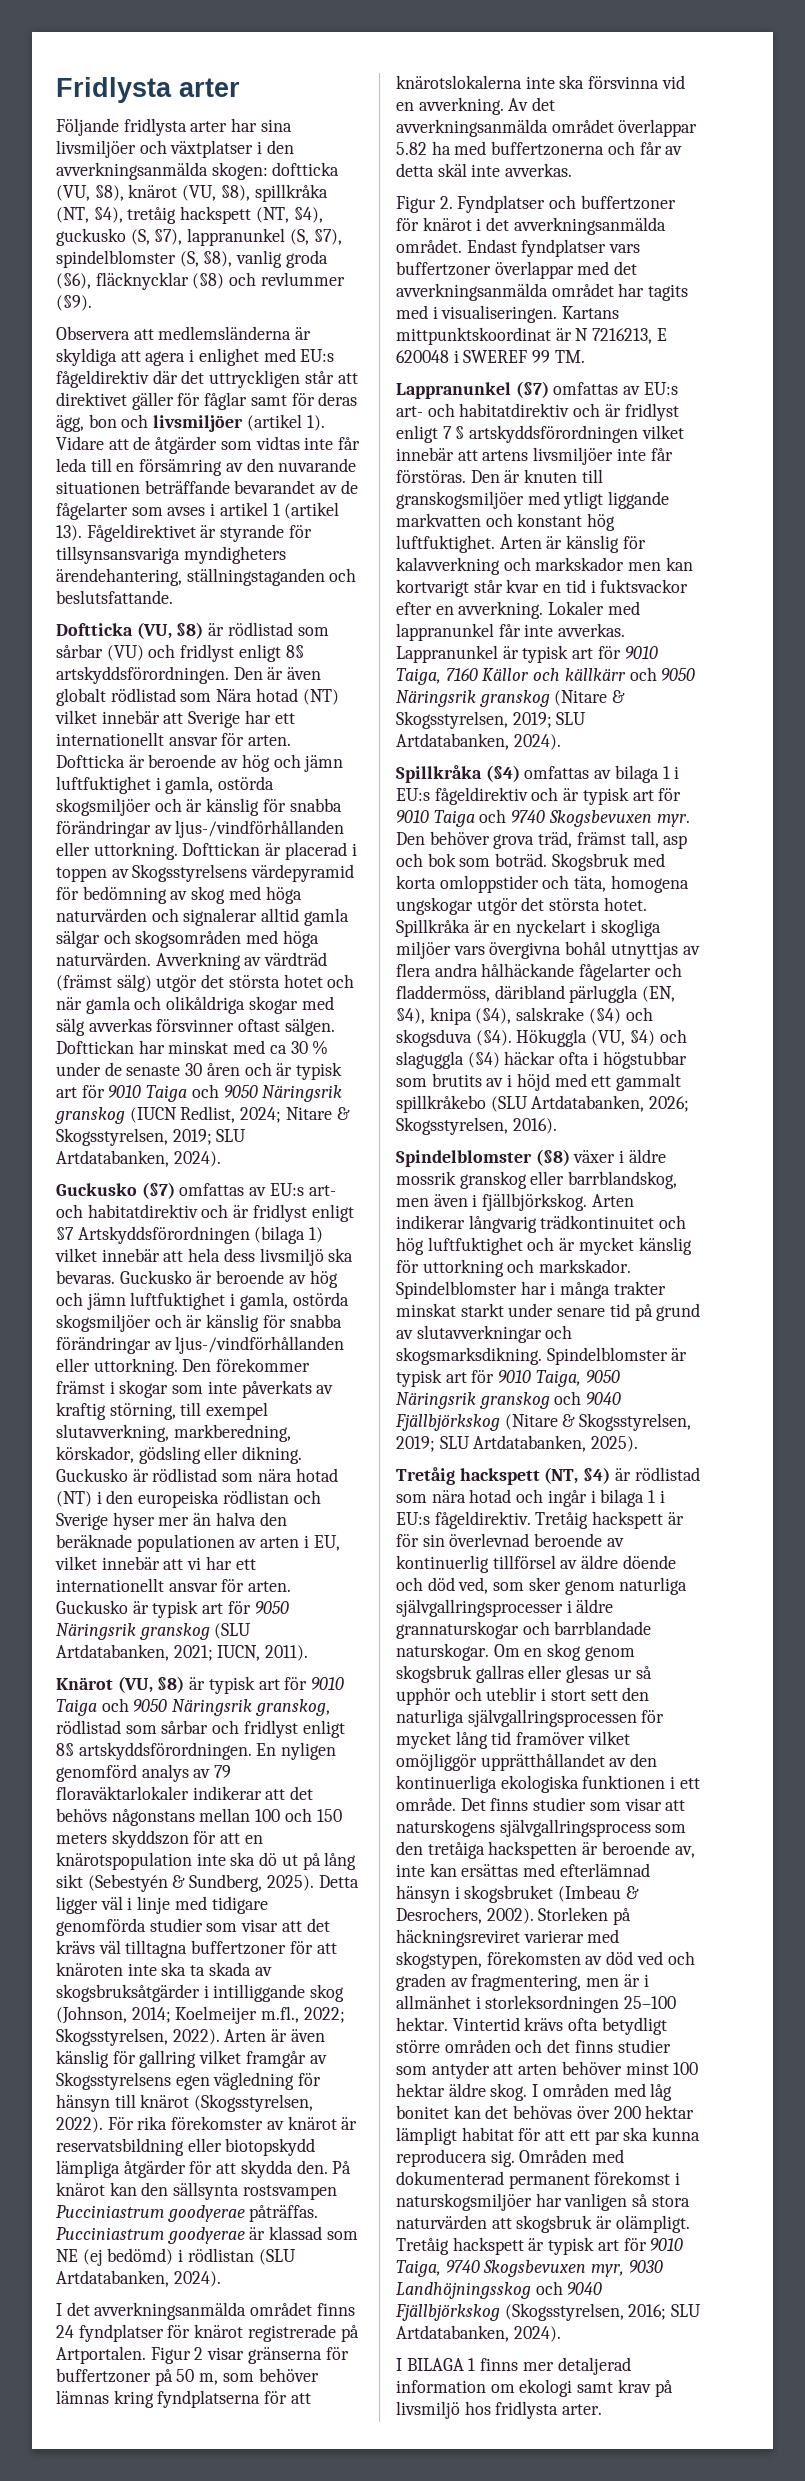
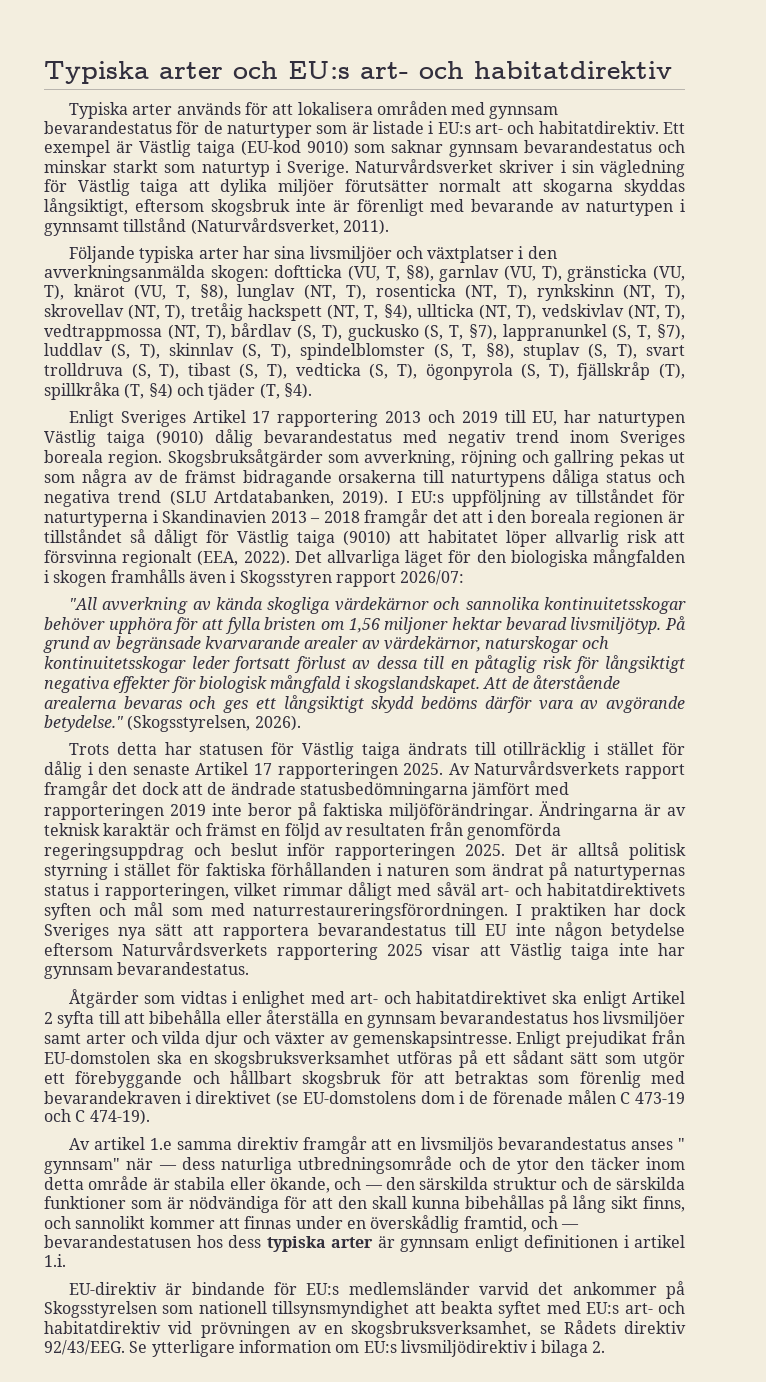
[56,77,240,103] Fridlysta arter -> [44,61,672,84] [68,101,559,119] [44,121,685,138] [44,140,686,157] [44,159,686,177] [44,179,686,196] [44,198,686,216] [44,218,389,236] Typiska arter och EU:s art- och habitatdirektiv // Typiska arter används för att lokalisera områden med gynnsam bevarandestatus för de naturtyper som är listade i EU:s art- och habitatdirektiv. Ett exempel är Västlig taiga (EU-kod 9010) som saknar gynnsam bevarandestatus och minskar starkt som naturtyp i Sverige. Naturvårdsverket skriver i sin vägledning för Västlig taiga att dylika miljöer förutsätter normalt att skogarna skyddas långsiktigt, eftersom skogsbruk inte är förenligt med bevarande av naturtypen i gynnsamt tillstånd (Naturvårdsverket, 2011).
[123,118,187,136] fridlysta -> [139,246,195,263] typiska
[94,184,328,202] [56,206,323,224] §8), knärot (VU, §8), spillkråka (NT, §4), tretåig hackspett (NT, §4), -> [385,265,685,282] [44,284,685,301] [44,303,685,321] [44,323,342,341] T, §8), garnlav (VU, T), gränsticka (VU, T), knärot (VU, T, §8), lunglav (NT, T), rosenticka (NT, T), rynkskinn (NT, T), skrovellav (NT, T), tretåig hackspett (NT, T, §4), ullticka (NT, T), vedskivlav (NT, T), vedtrappmossa (NT, T), bårdlav (S, T),
(150, 237) none -> [449,325,464,340] T,
[313,229,342,245] [56,250,328,268] [56,272,345,290] [56,295,92,311] [56,326,312,340] [56,348,335,366] [56,370,358,388] [56,392,358,410] [56,414,325,432] [56,436,361,454] [56,458,357,476] [56,480,358,494] [56,502,340,520] [56,524,312,542] [56,546,286,564] [56,568,357,586] [56,590,173,604] [56,622,329,639] [56,644,304,662] [56,666,322,684] [56,688,339,706] [55,710,295,728] [56,732,292,746] [56,754,344,772] [56,776,275,794] [56,798,342,816] [56,820,345,838] [56,842,357,860] [56,864,355,882] [56,886,302,904] [56,908,349,926] [56,930,319,948] [56,952,328,970] [56,974,355,992] [56,996,334,1014] [56,1018,335,1036] [56,1040,329,1055] [56,1062,343,1080] [56,1084,343,1102] [55,1106,350,1124] [56,1128,247,1146] [56,1150,221,1167] [56,1182,336,1199] [56,1204,354,1222] [56,1226,324,1244] [55,1248,354,1266] [56,1270,338,1288] [56,1292,349,1310] [56,1314,342,1332] [56,1336,345,1354] [56,1358,311,1376] [56,1380,334,1398] [56,1402,269,1420] [56,1424,291,1442] [56,1446,303,1464] [56,1468,338,1482] [56,1490,321,1508] [56,1512,287,1530] [56,1534,340,1552] [55,1556,256,1570] [56,1578,292,1592] [56,1600,289,1618] [56,1623,252,1640] [56,1644,309,1661] [56,1676,345,1694] [56,1698,330,1716] [56,1720,345,1738] [56,1742,337,1760] [56,1764,232,1782] [56,1786,314,1800] [56,1808,342,1826] [56,1830,263,1848] [56,1852,357,1870] [56,1874,359,1892] [56,1896,268,1914] [56,1918,330,1936] [56,1940,337,1958] [56,1962,272,1976] [56,1984,345,2002] [56,2006,345,2024] [56,2028,325,2046] [56,2050,327,2068] [56,2072,322,2090] [56,2094,314,2112] [56,2116,358,2133] [56,2138,316,2156] [56,2160,352,2178] [56,2182,337,2200] [56,2205,319,2222] [56,2226,358,2244] [56,2248,296,2266] [56,2270,221,2287] [56,2302,355,2320] [56,2324,359,2342] [56,2346,349,2364] [56,2368,319,2386] [56,2390,311,2408] [396,75,685,89] [396,97,556,115] [396,119,698,137] [396,141,683,156] [396,163,573,177] [396,195,676,213] [396,217,666,235] [396,239,641,257] [396,261,638,279] [396,283,689,301] [396,305,620,323] [396,327,667,345] [396,350,585,363] [396,381,678,399] [396,403,679,421] [396,425,684,443] [396,447,673,465] [396,469,603,483] [396,491,670,509] [396,513,616,531] [396,535,646,553] [396,557,693,575] [396,579,689,597] [396,601,640,619] [396,623,626,641] [396,645,658,663] [396,667,696,685] [396,690,626,707] [396,711,587,729] [396,733,561,750] [396,765,680,783] [396,787,682,805] [396,809,690,827] [396,831,688,849] [396,853,665,871] [396,875,689,893] [396,897,647,915] [396,919,661,937] [396,941,700,959] [396,963,682,981] [396,985,676,1003] [396,1007,653,1025] [396,1029,687,1047] [396,1051,687,1069] [396,1073,682,1091] [396,1095,690,1113] [396,1117,557,1135] [396,1149,666,1167] [396,1171,678,1189] [396,1193,634,1211] [396,1215,687,1233] [396,1237,692,1255] [396,1259,632,1277] [396,1281,666,1299] [396,1303,701,1321] [396,1325,573,1343] [396,1347,688,1365] [396,1369,620,1387] [396,1391,622,1409] [395,1413,692,1431] [396,1435,639,1452] [396,1467,700,1485] [396,1489,665,1507] [396,1511,684,1529] [396,1533,624,1547] [396,1555,676,1573] [396,1577,688,1595] [396,1599,614,1617] [396,1621,652,1639] [396,1643,635,1661] [396,1665,652,1683] [396,1687,650,1705] [396,1709,665,1727] [396,1731,630,1749] [396,1753,658,1771] [396,1775,700,1793] [396,1797,686,1811] [396,1819,687,1837] [396,1841,695,1859] [396,1863,650,1877] [396,1885,639,1903] [396,1907,632,1925] [396,1929,620,1947] [396,1951,695,1969] [396,1973,649,1991] [396,1995,677,2013] [396,2017,667,2035] [396,2039,671,2053] [396,2061,699,2079] [396,2083,673,2101] [396,2105,695,2119] [396,2127,701,2145] [396,2149,625,2167] [396,2171,681,2189] [396,2193,690,2211] [396,2215,690,2233] [396,2237,684,2255] [396,2260,663,2277] [396,2281,603,2299] [395,2303,702,2321] [396,2325,561,2342] [396,2357,631,2375] [396,2379,673,2397] [396,2401,603,2419] §7), spindelblomster (S, §8), vanlig groda (§6), fläcknycklar (§8) och revlummer (§9). // Observera att medlemsländerna är skyldiga att agera i enlighet med EU:s fågeldirektiv där det uttryckligen står att direktivet gäller för fåglar samt för deras ägg, bon och livsmiljöer (artikel 1). Vidare att de åtgärder som vidtas inte får leda till en försämring av den nuvarande situationen beträffande bevarandet av de fågelarter som avses i artikel 1 (artikel 13). Fågeldirektivet är styrande för tillsynsansvariga myndigheters ärendehantering, ställningstaganden och beslutsfattande. // Doftticka (VU, §8) är rödlistad som sårbar (VU) och fridlyst enligt 8§ artskyddsförordningen. Den är även globalt rödlistad som Nära hotad (NT) vilket innebär att Sverige har ett internationellt ansvar för arten. Doftticka är beroende av hög och jämn luftfuktighet i gamla, ostörda skogsmiljöer och är känslig för snabba förändringar av ljus-/vindförhållanden eller uttorkning. Dofttickan är placerad i toppen av Skogsstyrelsens värdepyramid för bedömning av skog med höga naturvärden och signalerar alltid gamla sälgar och skogsområden med höga naturvärden. Avverkning av värdträd (främst sälg) utgör det största hotet och när gamla och olikåldriga skogar med sälg avverkas försvinner oftast sälgen. Dofttickan har minskat med ca 30 % under de senaste 30 åren och är typisk art för 9010 Taiga och 9050 Näringsrik granskog (IUCN Redlist, 2024; Nitare & Skogsstyrelsen, 2019; SLU Artdatabanken, 2024). // Guckusko (§7) omfattas av EU:s art- och habitatdirektiv och är fridlyst enligt §7 Artskyddsförordningen (bilaga 1) vilket innebär att hela dess livsmiljö ska bevaras. Guckusko är beroende av hög och jämn luftfuktighet i gamla, ostörda skogsmiljöer och är känslig för snabba förändringar av ljus-/vindförhållanden eller uttorkning. Den förekommer främst i skogar som inte påverkats av kraftig störning, till exempel slutavverkning, markberedning, körskador, gödsling eller dikning. Guckusko är rödlistad som nära hotad (NT) i den europeiska rödlistan och Sverige hyser mer än halva den beräknade populationen av arten i EU, vilket innebär att vi har ett internationellt ansvar för arten. Guckusko är typisk art för 9050 Näringsrik granskog (SLU Artdatabanken, 2021; IUCN, 2011). // Knärot (VU, §8) är typisk art för 9010 Taiga och 9050 Näringsrik granskog, rödlistad som sårbar och fridlyst enligt 8§ artskyddsförordningen. En nyligen genomförd analys av 79 floraväktarlokaler indikerar att det behövs någonstans mellan 100 och 150 meters skyddszon för att en knärotspopulation inte ska dö ut på lång sikt (Sebestyén & Sundberg, 2025). Detta ligger väl i linje med tidigare genomförda studier som visar att det krävs väl tilltagna buffertzoner för att knäroten inte ska ta skada av skogsbruksåtgärder i intilliggande skog (Johnson, 2014; Koelmeijer m.fl., 2022; Skogsstyrelsen, 2022). Arten är även känslig för gallring vilket framgår av Skogsstyrelsens egen vägledning för hänsyn till knärot (Skogsstyrelsen, 2022). För rika förekomster av knärot är reservatsbildning eller biotopskydd lämpliga åtgärder för att skydda den. På knärot kan den sällsynta rostsvampen Pucciniastrum goodyerae påträffas. Pucciniastrum goodyerae är klassad som NE (ej bedömd) i rödlistan (SLU Artdatabanken, 2024). // I det avverkningsanmälda området finns 24 fyndplatser för knärot registrerade på Artportalen. Figur 2 visar gränserna för buffertzoner på 50 m, som behöver lämnas kring fyndplatserna för att knärotslokalerna inte ska försvinna vid en avverkning. Av det avverkningsanmälda området överlappar 5.82 ha med buffertzonerna och får av detta skäl inte avverkas. // Figur 2. Fyndplatser och buffertzoner för knärot i det avverkningsanmälda området. Endast fyndplatser vars buffertzoner överlappar med det avverkningsanmälda området har tagits med i visualiseringen. Kartans mittpunktskoordinat är N 7216213, E 620048 i SWEREF 99 TM. // Lappranunkel (§7) omfattas av EU:s art- och habitatdirektiv och är fridlyst enligt 7 § artskyddsförordningen vilket innebär att artens livsmiljöer inte får förstöras. Den är knuten till granskogsmiljöer med ytligt liggande markvatten och konstant hög luftfuktighet. Arten är känslig för kalavverkning och markskador men kan kortvarigt står kvar en tid i fuktsvackor efter en avverkning. Lokaler med lappranunkel får inte avverkas. Lappranunkel är typisk art för 9010 Taiga, 7160 Källor och källkärr och 9050 Näringsrik granskog (Nitare & Skogsstyrelsen, 2019; SLU Artdatabanken, 2024). // Spillkråka (§4) omfattas av bilaga 1 i EU:s fågeldirektiv och är typisk art för 9010 Taiga och 9740 Skogsbevuxen myr. Den behöver grova träd, främst tall, asp och bok som boträd. Skogsbruk med korta omloppstider och täta, homogena ungskogar utgör det största hotet. Spillkråka är en nyckelart i skogliga miljöer vars övergivna bohål utnyttjas av flera andra hålhäckande fågelarter och fladdermöss, däribland pärluggla (EN, §4), knipa (§4), salskrake (§4) och skogsduva (§4). Hökuggla (VU, §4) och slaguggla (§4) häckar ofta i högstubbar som brutits av i höjd med ett gammalt spillkråkebo (SLU Artdatabanken, 2026; Skogsstyrelsen, 2016). // Spindelblomster (§8) växer i äldre mossrik granskog eller barrblandskog, men även i fjällbjörkskog. Arten indikerar långvarig trädkontinuitet och hög luftfuktighet och är mycket känslig för uttorkning och markskador. Spindelblomster har i många trakter minskat starkt under senare tid på grund av slutavverkningar och skogsmarksdikning. Spindelblomster är typisk art för 9010 Taiga, 9050 Näringsrik granskog och 9040 Fjällbjörkskog (Nitare & Skogsstyrelsen, 2019; SLU Artdatabanken, 2025). // Tretåig hackspett (NT, §4) är rödlistad som nära hotad och ingår i bilaga 1 i EU:s fågeldirektiv. Tretåig hackspett är för sin överlevnad beroende av kontinuerlig tillförsel av äldre döende och död ved, som sker genom naturliga självgallringsprocesser i äldre grannaturskogar och barrblandade naturskogar. Om en skog genom skogsbruk gallras eller glesas ur så upphör och uteblir i stort sett den naturliga självgallringsprocessen för mycket lång tid framöver vilket omöjliggör upprätthållandet av den kontinuerliga ekologiska funktionen i ett område. Det finns studier som visar att naturskogens självgallringsprocess som den tretåiga hackspetten är beroende av, inte kan ersättas med efterlämnad hänsyn i skogsbruket (Imbeau & Desrochers, 2002). Storleken på häckningsreviret varierar med skogstypen, förekomsten av död ved och graden av fragmentering, men är i allmänhet i storleksordningen 25–100 hektar. Vintertid krävs ofta betydligt större områden och det finns studier som antyder att arten behöver minst 100 hektar äldre skog. I områden med låg bonitet kan det behövas över 200 hektar lämpligt habitat för att ett par ska kunna reproducera sig. Områden med dokumenterad permanent förekomst i naturskogsmiljöer har vanligen så stora naturvärden att skogsbruk är olämpligt. Tretåig hackspett är typisk art för 9010 Taiga, 9740 Skogsbevuxen myr, 9030 Landhöjningsskog och 9040 Fjällbjörkskog (Skogsstyrelsen, 2016; SLU Artdatabanken, 2024). // I BILAGA 1 finns mer detaljerad information om ekologi samt krav på livsmiljö hos fridlysta arter. -> [637,324,685,340] [44,343,685,360] [44,362,686,380] [44,382,312,400] [68,410,686,427] [44,429,685,447] [44,449,685,467] [44,469,685,487] [44,489,685,507] [44,509,686,527] [44,529,685,547] [44,549,685,567] [44,569,465,587] [68,597,687,614] [44,616,686,634] [43,636,609,653] [44,655,685,673] [44,675,620,693] [44,695,686,713] [44,715,301,732] [68,742,686,759] [44,761,686,779] [44,781,569,799] [44,801,686,820] [44,822,561,840] [44,842,686,860] [44,862,685,880] [44,882,686,900] [44,902,686,920] [44,922,685,940] [44,942,685,960] [44,962,250,979] [68,989,686,1008] [44,1010,685,1028] [44,1030,685,1048] [44,1050,685,1068] [44,1070,685,1088] [44,1090,686,1107] [44,1109,150,1125] [68,1136,686,1154] [44,1156,685,1174] [44,1176,686,1193] [44,1195,685,1213] [44,1215,580,1233] [44,1235,685,1252] [44,1254,66,1267] [68,1281,685,1299] [44,1301,685,1318] [44,1320,686,1338] [44,1340,605,1357] T, §7), luddlav (S, T), skinnlav (S, T), spindelblomster (S, T, §8), stuplav (S, T), svart trolldruva (S, T), tibast (S, T), vedticka (S, T), ögonpyrola (S, T), fjällskråp (T), spillkråka (T, §4) och tjäder (T, §4). // Enligt Sveriges Artikel 17 rapportering 2013 och 2019 till EU, har naturtypen Västlig taiga (9010) dålig bevarandestatus med negativ trend inom Sveriges boreala region. Skogsbruksåtgärder som avverkning, röjning och gallring pekas ut som några av de främst bidragande orsakerna till naturtypens dåliga status och negativa trend (SLU Artdatabanken, 2019). I EU:s uppföljning av tillståndet för naturtyperna i Skandinavien 2013 – 2018 framgår det att i den boreala regionen är tillståndet så dåligt för Västlig taiga (9010) att habitatet löper allvarlig risk att försvinna regionalt (EEA, 2022). Det allvarliga läget för den biologiska mångfalden i skogen framhålls även i Skogsstyren rapport 2026/07: // "All avverkning av kända skogliga värdekärnor och sannolika kontinuitetsskogar behöver upphöra för att fylla bristen om 1,56 miljoner hektar bevarad livsmiljötyp. På grund av begränsade kvarvarande arealer av värdekärnor, naturskogar och kontinuitetsskogar leder fortsatt förlust av dessa till en påtaglig risk för långsiktigt negativa effekter för biologisk mångfald i skogslandskapet. Att de återstående arealerna bevaras och ges ett långsiktigt skydd bedöms därför vara av avgörande betydelse." (Skogsstyrelsen, 2026). // Trots detta har statusen för Västlig taiga ändrats till otillräcklig i stället för dålig i den senaste Artikel 17 rapporteringen 2025. Av Naturvårdsverkets rapport framgår det dock att de ändrade statusbedömningarna jämfört med rapporteringen 2019 inte beror på faktiska miljöförändringar. Ändringarna är av teknisk karaktär och främst en följd av resultaten från genomförda regeringsuppdrag och beslut inför rapporteringen 2025. Det är alltså politisk styrning i stället för faktiska förhållanden i naturen som ändrat på naturtypernas status i rapporteringen, vilket rimmar dåligt med såväl art- och habitatdirektivets syften och mål som med naturrestaureringsförordningen. I praktiken har dock Sveriges nya sätt att rapportera bevarandestatus till EU inte någon betydelse eftersom Naturvårdsverkets rapportering 2025 visar att Västlig taiga inte har gynnsam bevarandestatus. // Åtgärder som vidtas i enlighet med art- och habitatdirektivet ska enligt Artikel 2 syfta till att bibehålla eller återställa en gynnsam bevarandestatus hos livsmiljöer samt arter och vilda djur och växter av gemenskapsintresse. Enligt prejudikat från EU-domstolen ska en skogsbruksverksamhet utföras på ett sådant sätt som utgör ett förebyggande och hållbart skogsbruk för att betraktas som förenlig med bevarandekraven i direktivet (se EU-domstolens dom i de förenade målen C 473-19 och C 474-19). // Av artikel 1.e samma direktiv framgår att en livsmiljös bevarandestatus anses " gynnsam" när — dess naturliga utbredningsområde och de ytor den täcker inom detta område är stabila eller ökande, och — den särskilda struktur och de särskilda funktioner som är nödvändiga för att den skall kunna bibehållas på lång sikt finns, och sannolikt kommer att finnas under en överskådlig framtid, och — bevarandestatusen hos dess typiska arter är gynnsam enligt definitionen i artikel 1.i. // EU-direktiv är bindande för EU:s medlemsländer varvid det ankommer på Skogsstyrelsen som nationell tillsynsmyndighet att beakta syftet med EU:s art- och habitatdirektiv vid prövningen av en skogsbruksverksamhet, se Rådets direktiv 92/43/EEG. Se ytterligare information om EU:s livsmiljödirektiv i bilaga 2.

